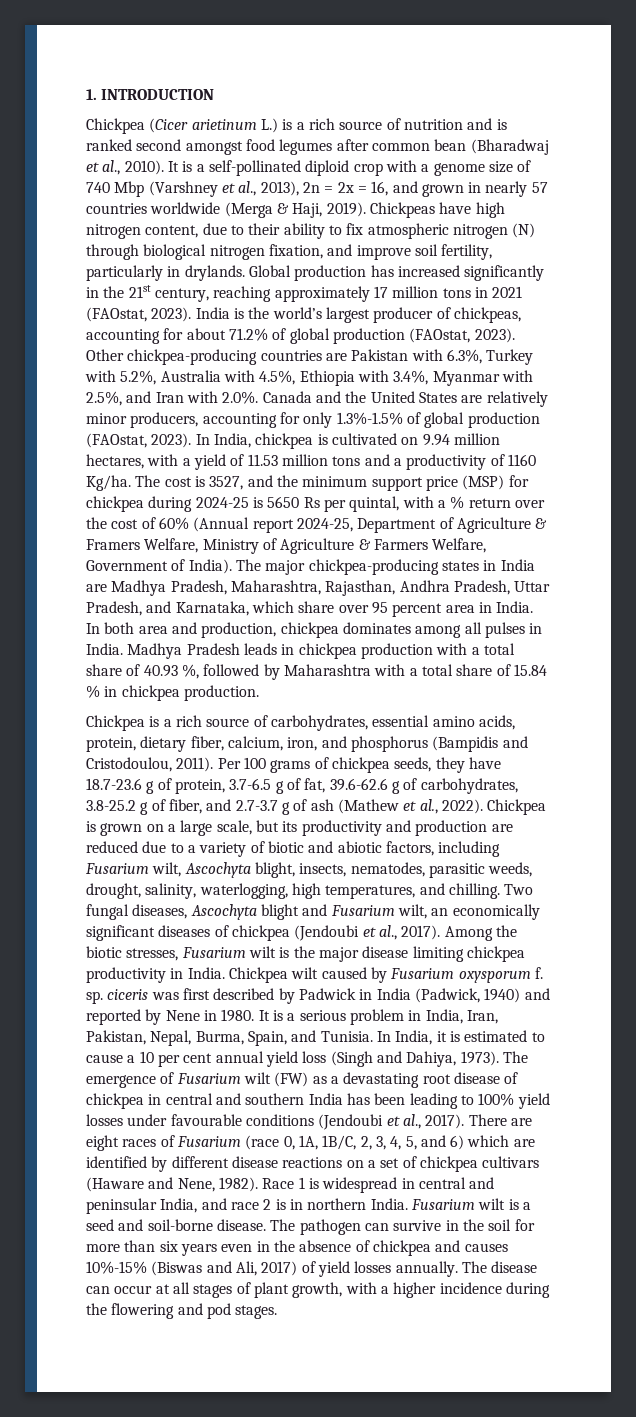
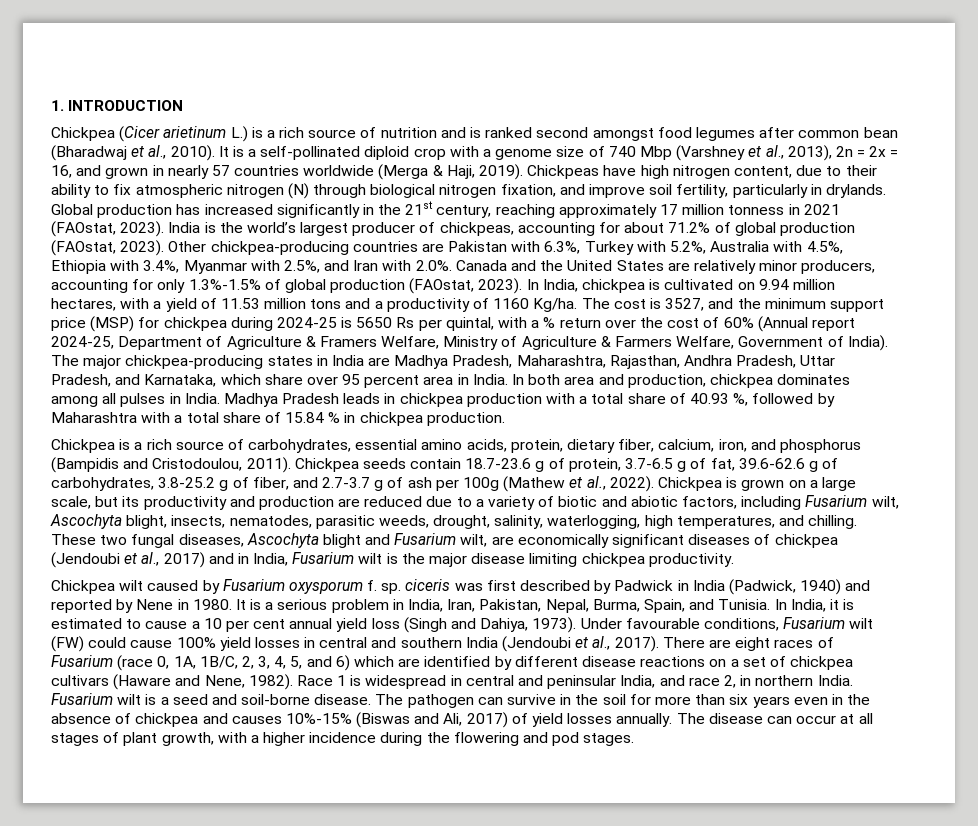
[442,288,471,298] tons -> [728,205,785,215] tonness
[217,757,501,773] Per 100 grams of chickpea seeds, they have -> [294,458,462,472] Chickpea seeds contain
(334, 805) none -> [435,477,500,491] per 100g
[504,884,534,895] Two -> [51,534,128,545] These two
[431,908,449,916] an -> [491,536,514,545] are
[401,925,517,941] [86,946,179,961] 2017). Among the biotic stresses, -> [163,552,289,568] 2017) and in India,
[86,967,225,983] productivity in India. -> [648,553,734,567] productivity. //
[502,1051,528,1063] [86,1072,519,1088] [86,1093,144,1109] The emergence of Fusarium wilt (FW) as a devastating root disease of chickpea -> [580,617,874,631] [51,636,300,652] Under favourable conditions, Fusarium wilt (FW) could cause 100% yield losses
[346,1093,550,1109] [86,1114,314,1126] has been leading to 100% yield losses under favourable conditions -> (498, 642) none
[263,1199,286,1210] 2 is -> [723,675,736,688] 2,

